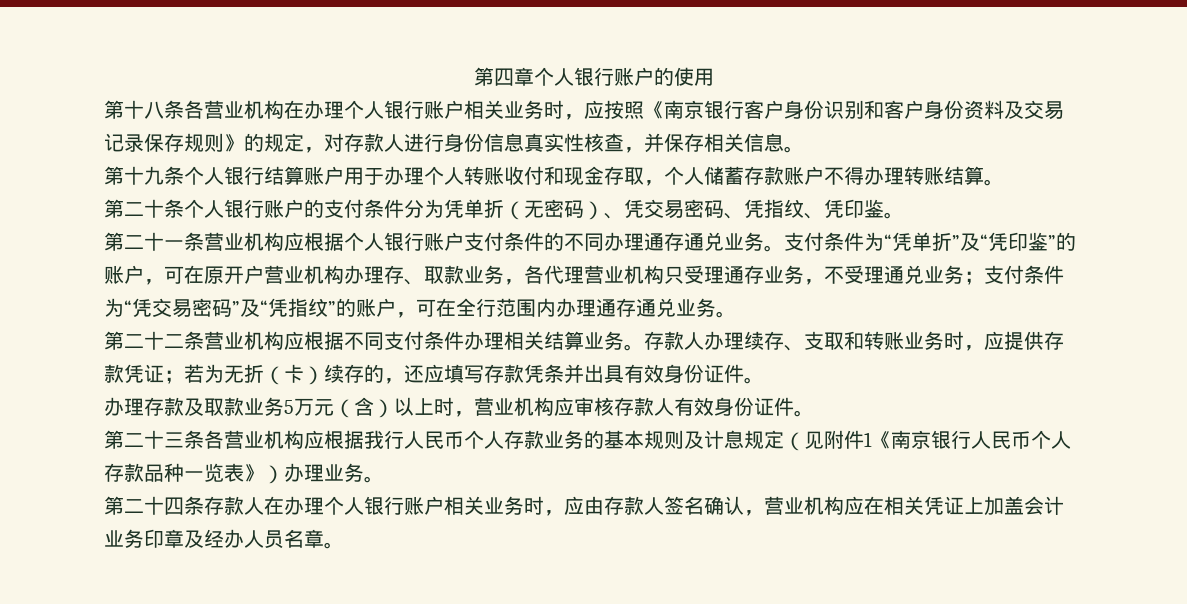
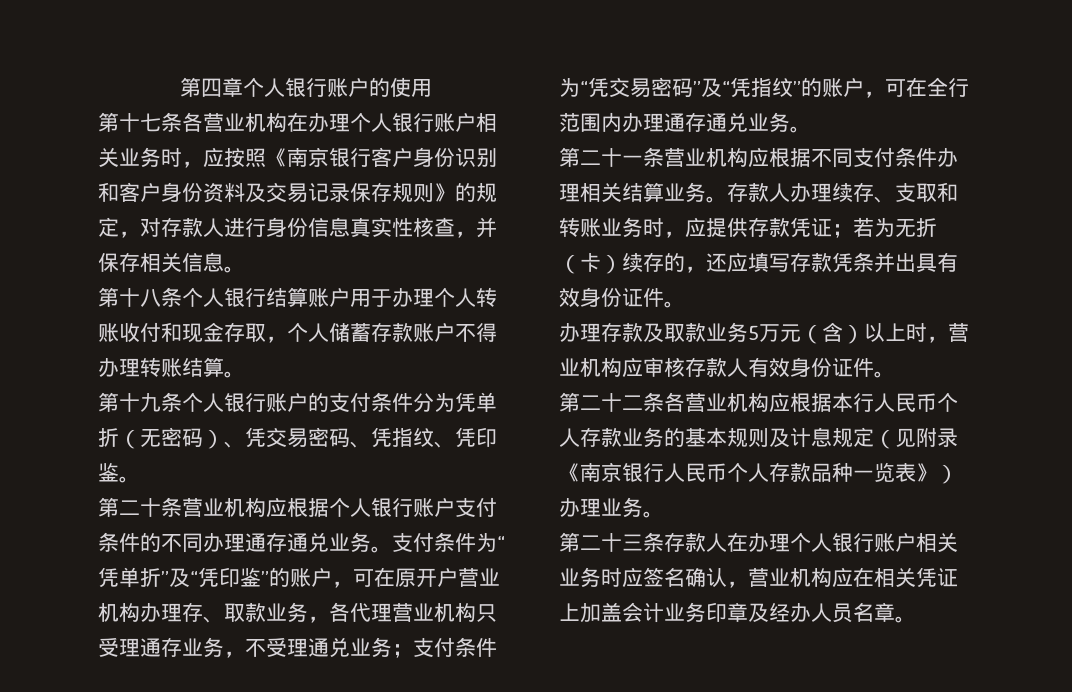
[144,101,164,119] 八 -> [140,113,161,132] 七
[144,166,164,185] 九 -> [140,288,161,307] 八
[124,199,164,218] 二十 -> [119,393,161,412] 十九
[164,240,184,249] 一 -> (161, 507) none
[164,334,184,348] 二 -> [622,155,643,165] 一
[164,432,184,448] 三 -> [622,395,643,410] 二
[364,430,384,449] 我 -> [832,392,853,412] 本
[844,430,872,449] 件1 -> [937,428,958,447] 录
[164,497,184,515] 四 -> [622,534,643,551] 三
[544,496,664,516] ，应由存款人 -> [622,567,643,587] 应

